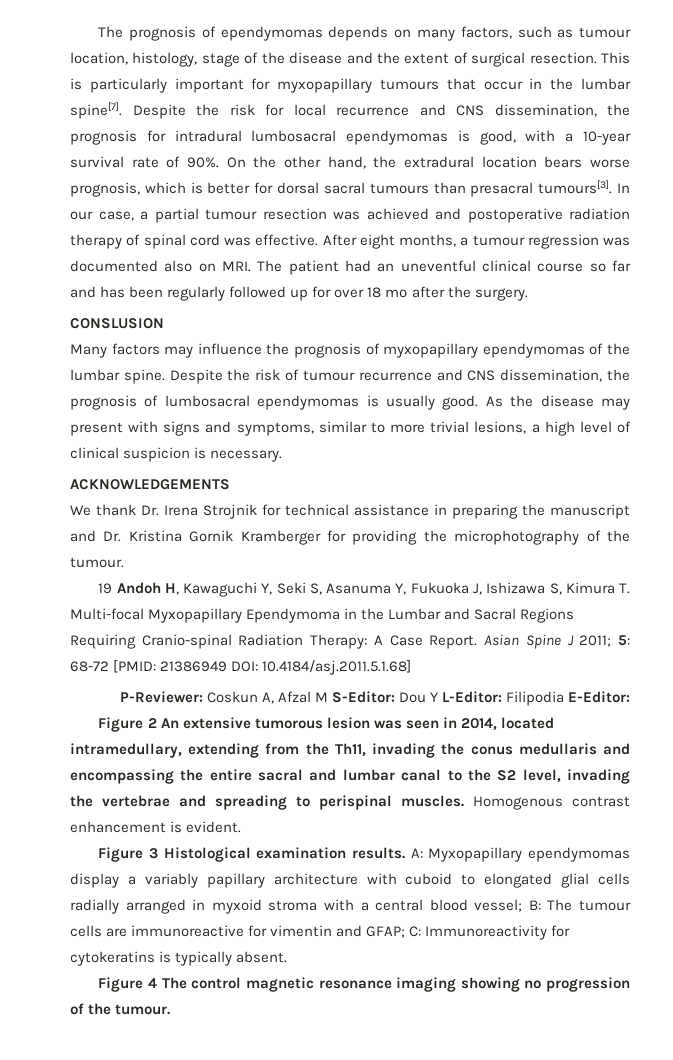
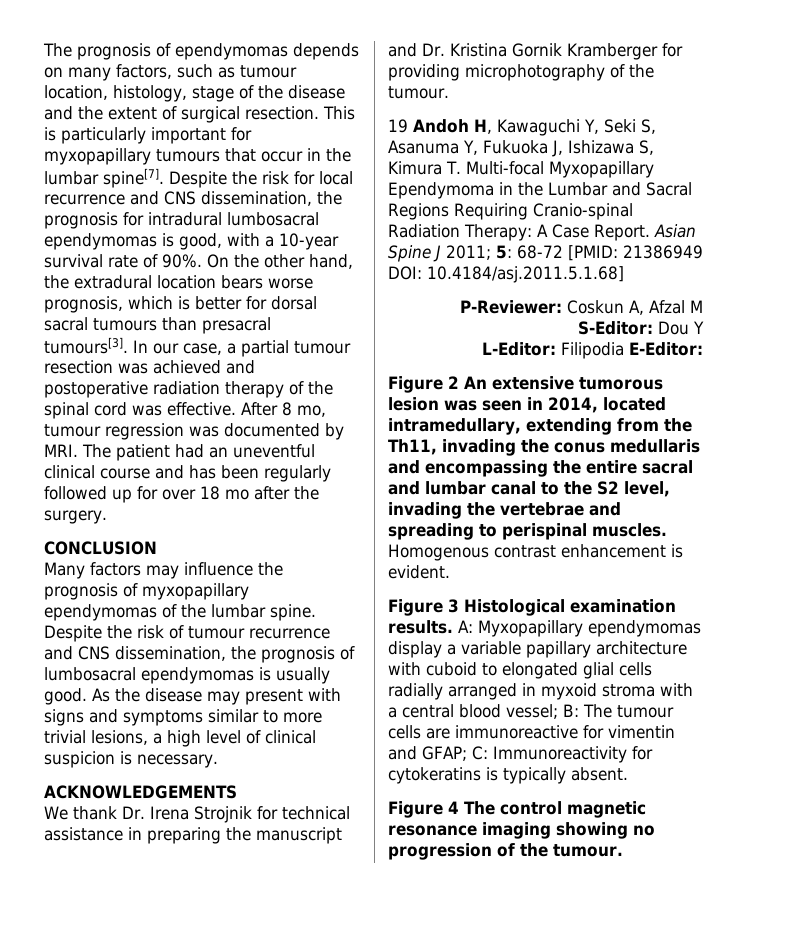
(141, 240) none -> [308,381,333,395] the
[359,234,469,249] eight months, a -> [282,402,326,417] 8 mo,
[164,260,216,272] also on -> [325,423,344,440] by
[589,260,631,272] so far -> (150, 473) none
[70,318,164,329] CONSLUSION -> [44,541,157,555] CONCLUSION
[236,422,314,436] symptoms, -> [123,710,203,726] symptoms
[423,530,447,542] the -> (460, 72) none
(439, 697) none -> (704, 327) //
[144,873,198,888] variably -> [461,641,521,655] variable

